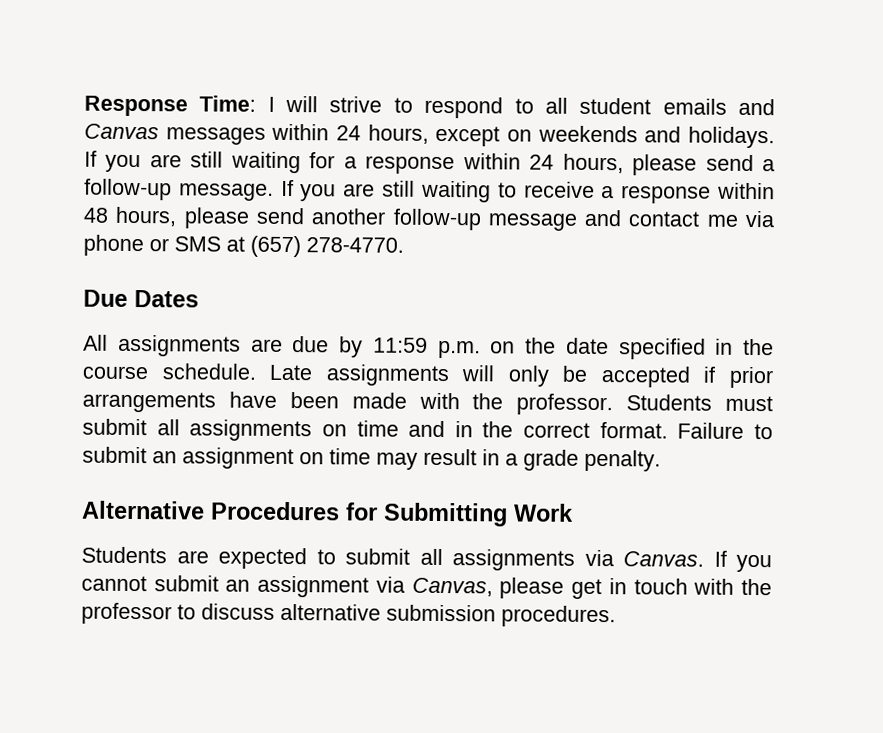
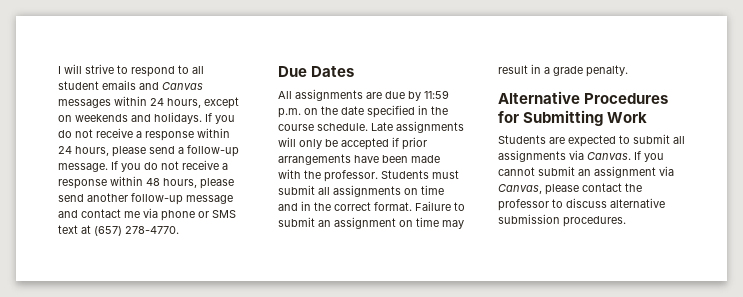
[84,95,257,117] Response Time: -> (58, 70) none
[149,151,336,174] are still waiting for -> [58,128,133,138] do not receive
[343,180,517,203] are still waiting to -> [144,161,179,170] do not
(221, 244) none -> [58,225,78,234] text
[571,578,735,600] get in touch with -> [582,183,622,192] contact

